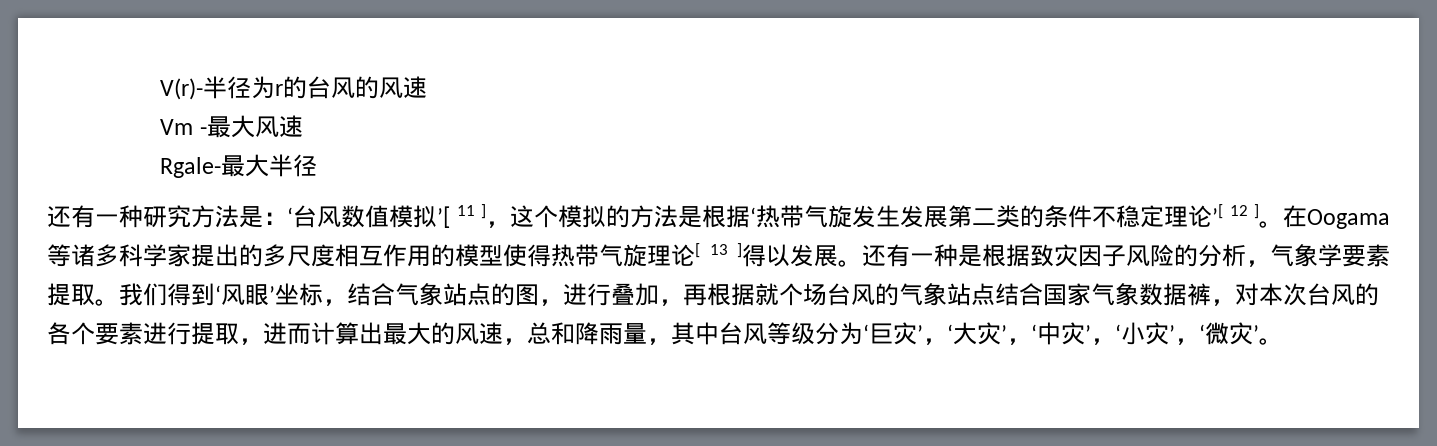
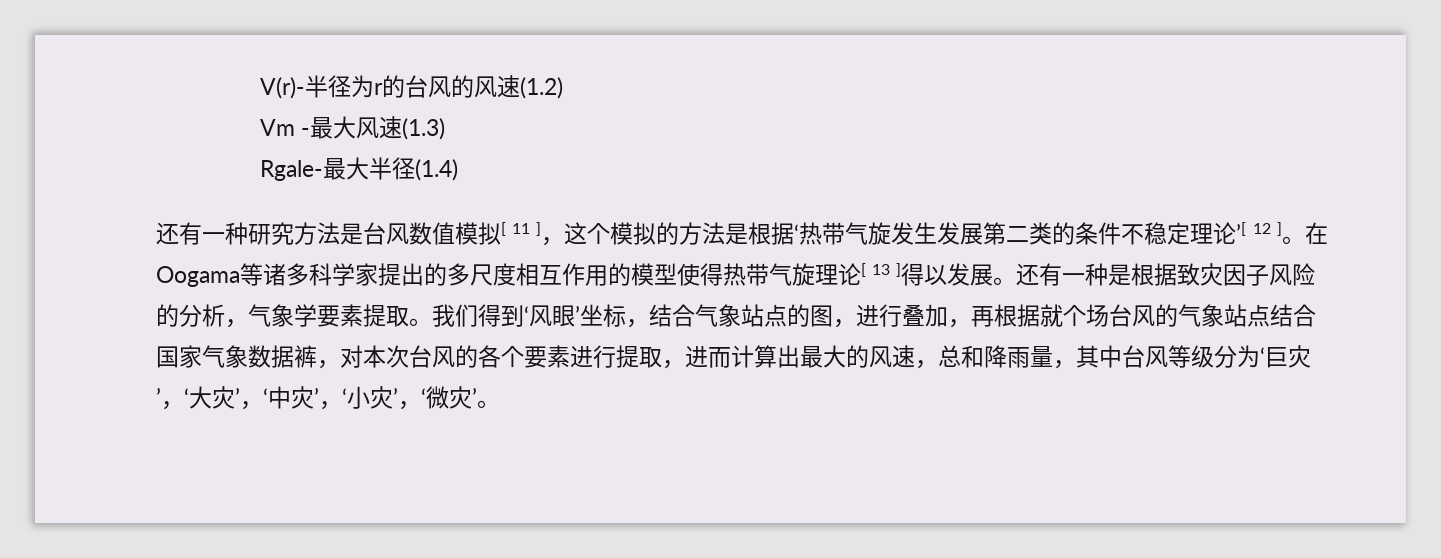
(428, 87) none -> [520,77,564,99] (1.2)
(303, 126) none -> [402,118,446,140] (1.3)
(318, 165) none -> [415,159,459,181] (1.4)
[263,207,293,225] ：‘ -> (363, 234) none
[437,206,450,228] ’[ -> [501,222,506,236] [

